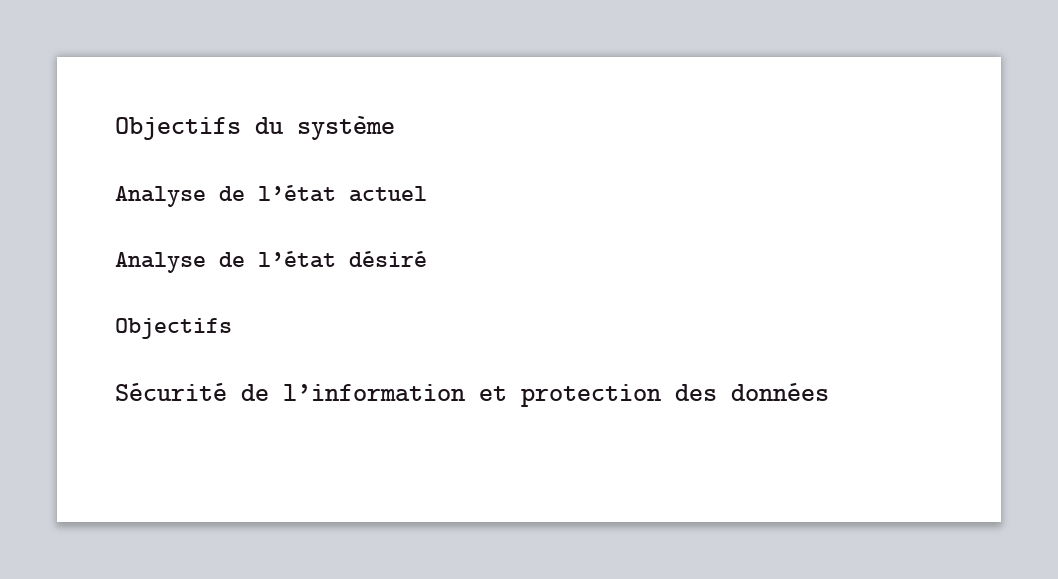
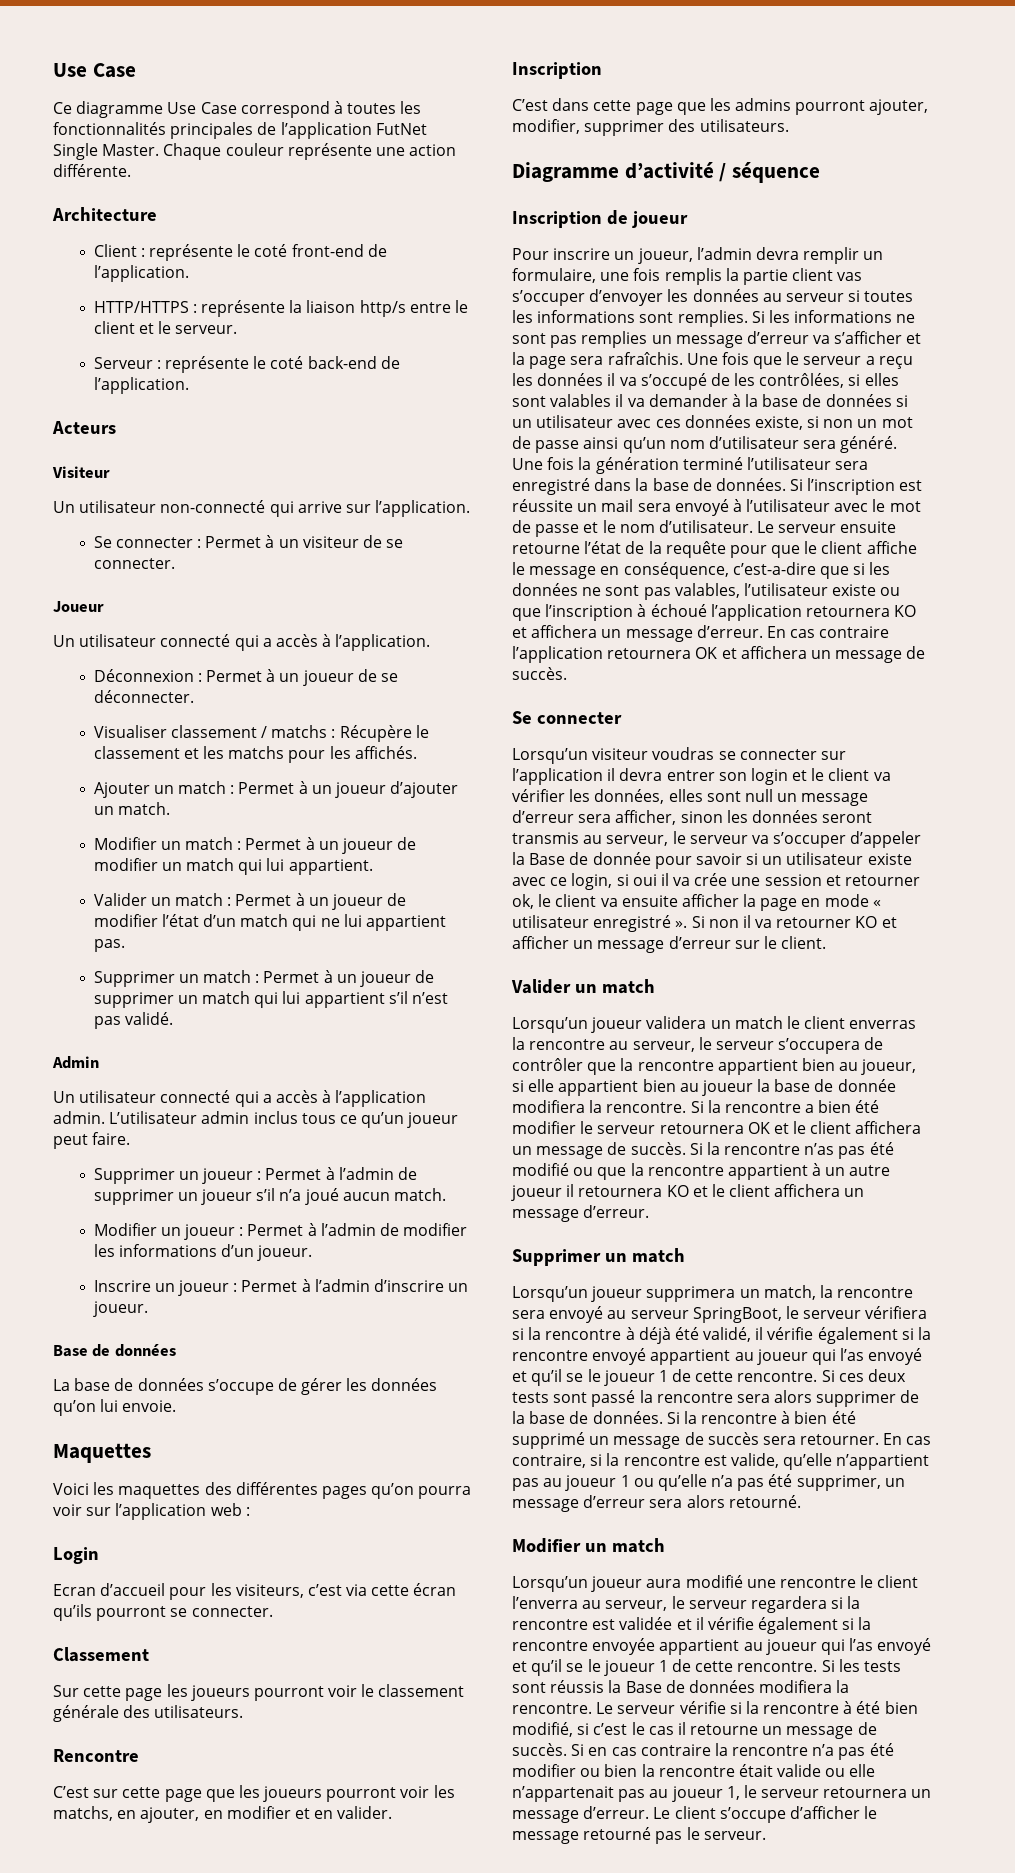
[115,116,395,140] [115,185,427,207] [115,251,427,273] [115,318,232,339] [115,383,829,407] Objectifs du système // Analyse de l’état actuel // Analyse de l’état désiré // Objectifs // Sécurité de l’information et protection des données -> [53,63,136,78] [53,101,422,118] [53,122,427,139] [53,143,457,160] [53,164,131,177] [52,207,157,221] [93,244,387,261] [93,265,189,282] [93,300,468,317] [93,321,238,334] [93,356,400,373] [93,377,189,394] [52,421,116,434] [52,466,110,478] [53,500,471,517] [93,535,404,548] [93,558,175,569] [53,601,104,612] [53,634,431,651] [93,669,398,686] [93,690,194,703] [93,725,429,742] [93,746,417,763] [93,781,459,798] [93,802,170,815] [93,837,417,854] [93,858,373,875] [93,893,407,910] [93,914,446,931] [93,939,125,952] [93,970,435,987] [93,991,448,1008] [93,1012,173,1029] [52,1056,99,1069] [53,1090,427,1107] [53,1111,459,1128] [53,1132,131,1149] [93,1167,417,1184] [93,1188,446,1205] [93,1223,468,1240] [93,1244,313,1261] [93,1279,469,1296] [92,1301,148,1317] [53,1344,176,1357] [53,1378,438,1395] [53,1399,177,1416] [53,1443,151,1463] [53,1482,472,1499] [53,1503,250,1520] [53,1547,99,1564] [53,1583,457,1600] [53,1604,273,1621] [53,1647,149,1662] [53,1684,465,1701] [53,1705,244,1722] [53,1749,139,1762] [53,1785,455,1802] [53,1806,393,1823] [512,62,602,79] [512,98,929,115] [512,119,789,136] [512,162,821,183] [512,210,688,228] [512,247,884,264] [512,268,863,285] [512,289,914,306] [512,310,916,327] [512,331,922,348] [512,352,913,369] [512,373,899,390] [512,394,908,407] [512,415,913,430] [512,436,898,453] [512,457,869,474] [512,478,923,495] [512,499,921,516] [512,520,897,537] [512,541,917,558] [512,562,891,579] [512,583,901,600] [512,604,917,621] [512,625,890,642] [512,646,926,663] [512,667,567,680] [512,711,622,724] [512,747,846,764] [512,768,891,785] [512,789,869,806] [512,810,873,825] [512,831,922,848] [512,852,912,869] [512,873,921,890] [512,894,881,911] [512,915,897,932] [512,936,827,953] [511,979,655,994] [512,1016,917,1033] [512,1037,884,1054] [512,1058,917,1075] [512,1079,896,1096] [512,1100,880,1113] [512,1121,922,1134] [512,1142,894,1159] [512,1163,891,1180] [511,1184,865,1201] [512,1205,650,1222] [512,1248,685,1266] [512,1285,914,1302] [512,1306,928,1323] [512,1327,932,1344] [512,1348,923,1365] [512,1369,907,1386] [512,1390,920,1407] [512,1411,856,1424] [512,1432,932,1449] [512,1453,930,1470] [512,1474,905,1491] [512,1495,801,1512] [512,1538,665,1553] [512,1575,919,1592] [512,1596,861,1613] [512,1617,872,1634] [512,1638,932,1655] [512,1659,902,1676] [512,1680,850,1693] [512,1701,918,1714] [512,1722,877,1739] [512,1743,894,1760] [512,1764,876,1777] [512,1785,932,1802] [512,1806,878,1823] [512,1827,766,1844] Use Case // Ce diagramme Use Case correspond à toutes les fonctionnalités principales de l’application FutNet Single Master. Chaque couleur représente une action différente. // Architecture // Client : représente le coté front-end de l’application. // HTTP/HTTPS : représente la liaison http/s entre le client et le serveur. // Serveur : représente le coté back-end de l’application. // Acteurs // Visiteur // Un utilisateur non-connecté qui arrive sur l’application. // Se connecter : Permet à un visiteur de se connecter. // Joueur // Un utilisateur connecté qui a accès à l’application. // Déconnexion : Permet à un joueur de se déconnecter. // Visualiser classement / matchs : Récupère le classement et les matchs pour les affichés. // Ajouter un match : Permet à un joueur d’ajouter un match. // Modifier un match : Permet à un joueur de modifier un match qui lui appartient. // Valider un match : Permet à un joueur de modifier l’état d’un match qui ne lui appartient pas. // Supprimer un match : Permet à un joueur de supprimer un match qui lui appartient s’il n’est pas validé. // Admin // Un utilisateur connecté qui a accès à l’application admin. L’utilisateur admin inclus tous ce qu’un joueur peut faire. // Supprimer un joueur : Permet à l’admin de supprimer un joueur s’il n’a joué aucun match. // Modifier un joueur : Permet à l’admin de modifier les informations d’un joueur. // Inscrire un joueur : Permet à l’admin d’inscrire un joueur. // Base de données // La base de données s’occupe de gérer les données qu’on lui envoie. // Maquettes // Voici les maquettes des différentes pages qu’on pourra voir sur l’application web : // Login // Ecran d’accueil pour les visiteurs, c’est via cette écran qu’ils pourront se connecter. // Classement // Sur cette page les joueurs pourront voir le classement générale des utilisateurs. // Rencontre // C’est sur cette page que les joueurs pourront voir les matchs, en ajouter, en modifier et en valider. // Inscription // C’est dans cette page que les admins pourront ajouter, modifier, supprimer des utilisateurs. // Diagramme d’activité / séquence // Inscription de joueur // Pour inscrire un joueur, l’admin devra remplir un formulaire, une fois remplis la partie client vas s’occuper d’envoyer les données au serveur si toutes les informations sont remplies. Si les informations ne sont pas remplies un message d’erreur va s’afficher et la page sera rafraîchis. Une fois que le serveur a reçu les données il va s’occupé de les contrôlées, si elles sont valables il va demander à la base de données si un utilisateur avec ces données existe, si non un mot de passe ainsi qu’un nom d’utilisateur sera généré. Une fois la génération terminé l’utilisateur sera enregistré dans la base de données. Si l’inscription est réussite un mail sera envoyé à l’utilisateur avec le mot de passe et le nom d’utilisateur. Le serveur ensuite retourne l’état de la requête pour que le client affiche le message en conséquence, c’est-a-dire que si les données ne sont pas valables, l’utilisateur existe ou que l’inscription à échoué l’application retournera KO et affichera un message d’erreur. En cas contraire l’application retournera OK et affichera un message de succès. // Se connecter // Lorsqu’un visiteur voudras se connecter sur l’application il devra entrer son login et le client va vérifier les données, elles sont null un message d’erreur sera afficher, sinon les données seront transmis au serveur, le serveur va s’occuper d’appeler la Base de donnée pour savoir si un utilisateur existe avec ce login, si oui il va crée une session et retourner ok, le client va ensuite afficher la page en mode « utilisateur enregistré ». Si non il va retourner KO et afficher un message d’erreur sur le client. // Valider un match // Lorsqu’un joueur validera un match le client enverras la rencontre au serveur, le serveur s’occupera de contrôler que la rencontre appartient bien au joueur, si elle appartient bien au joueur la base de donnée modifiera la rencontre. Si la rencontre a bien été modifier le serveur retournera OK et le client affichera un message de succès. Si la rencontre n’as pas été modifié ou que la rencontre appartient à un autre joueur il retournera KO et le client affichera un message d’erreur. // Supprimer un match // Lorsqu’un joueur supprimera un match, la rencontre sera envoyé au serveur SpringBoot, le serveur vérifiera si la rencontre à déjà été validé, il vérifie également si la rencontre envoyé appartient au joueur qui l’as envoyé et qu’il se le joueur 1 de cette rencontre. Si ces deux tests sont passé la rencontre sera alors supprimer de la base de données. Si la rencontre à bien été supprimé un message de succès sera retourner. En cas contraire, si la rencontre est valide, qu’elle n’appartient pas au joueur 1 ou qu’elle n’a pas été supprimer, un message d’erreur sera alors retourné. // Modifier un match // Lorsqu’un joueur aura modifié une rencontre le client l’enverra au serveur, le serveur regardera si la rencontre est validée et il vérifie également si la rencontre envoyée appartient au joueur qui l’as envoyé et qu’il se le joueur 1 de cette rencontre. Si les tests sont réussis la Base de données modifiera la rencontre. Le serveur vérifie si la rencontre à été bien modifié, si c’est le cas il retourne un message de succès. Si en cas contraire la rencontre n’a pas été modifier ou bien la rencontre était valide ou elle n’appartenait pas au joueur 1, le serveur retournera un message d’erreur. Le client s’occupe d’afficher le message retourné pas le serveur.

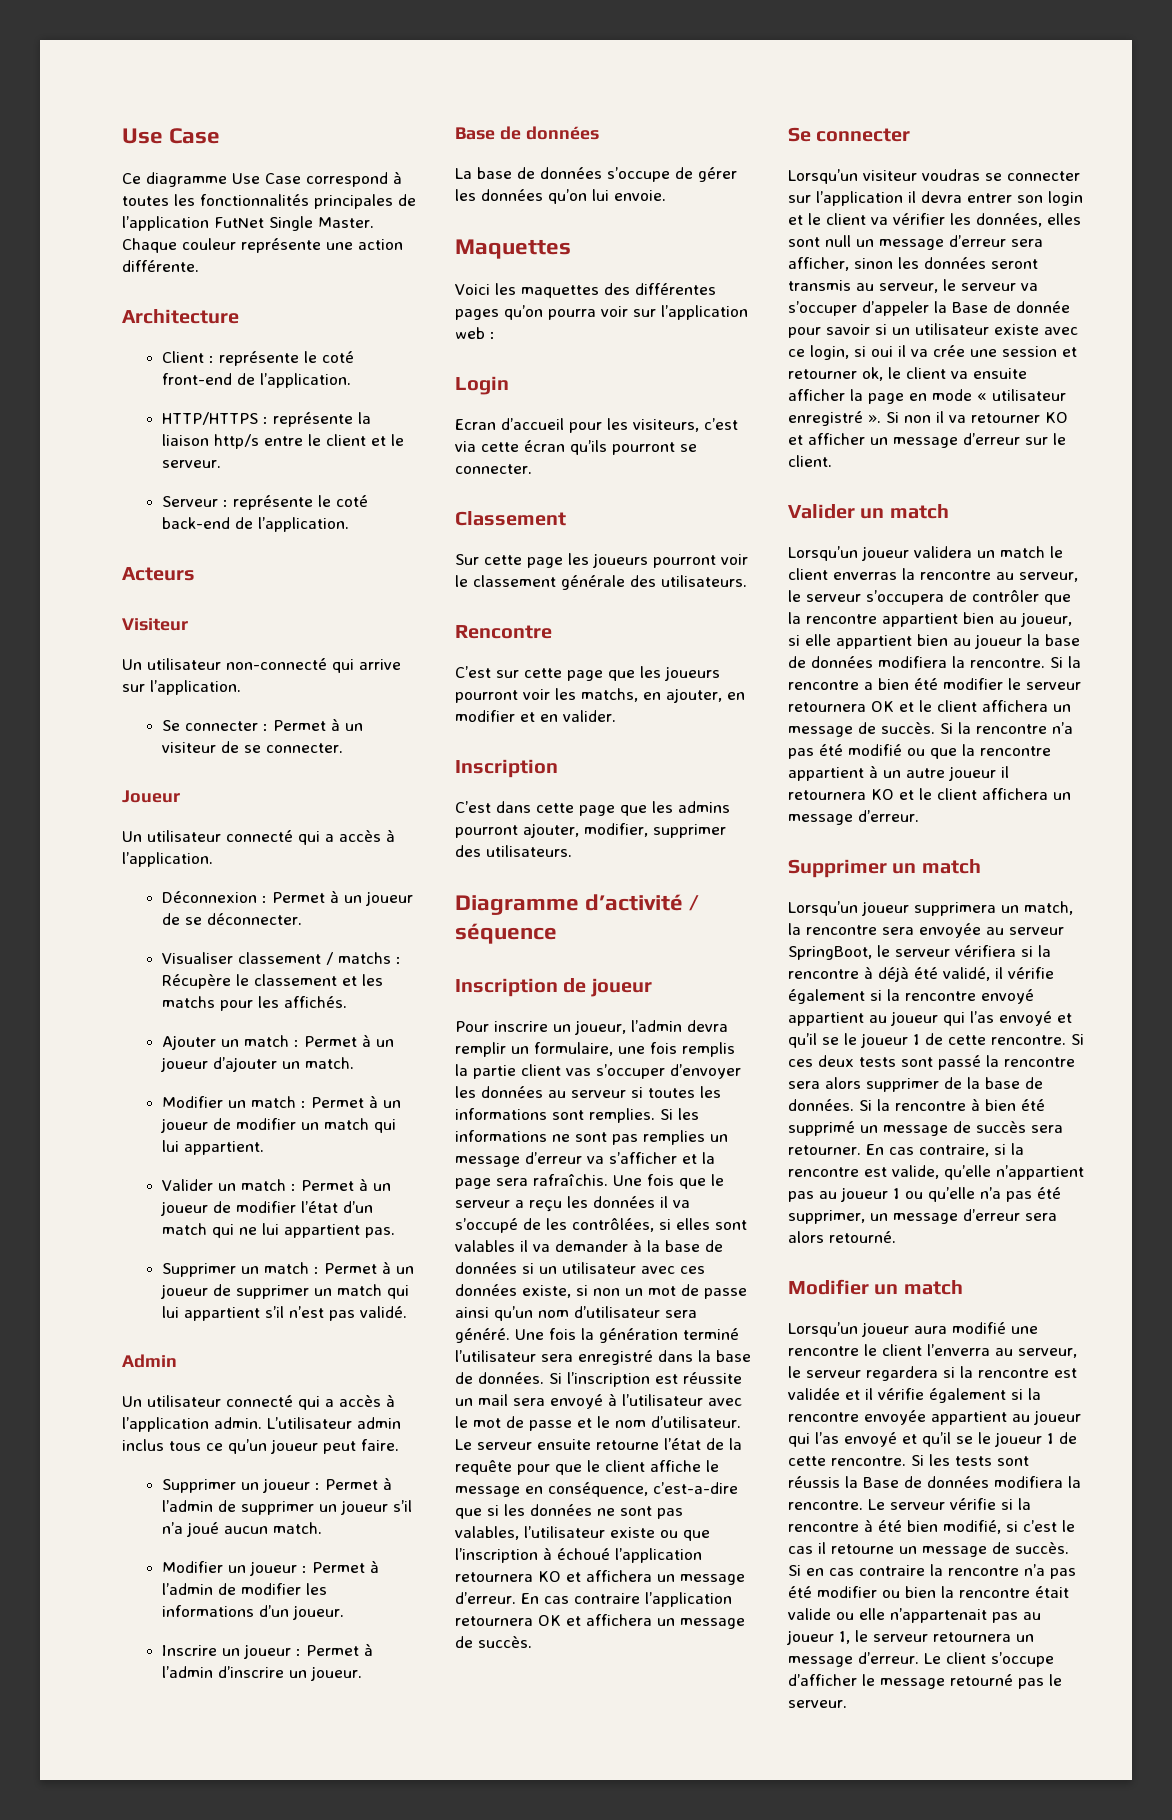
[837,1079,896,1092] donnée -> [811,656,873,668] données
[804,1143,835,1155] n’as -> [1052,722,1073,734] n’a
[549,1306,604,1323] envoyé -> [919,923,981,938] envoyée

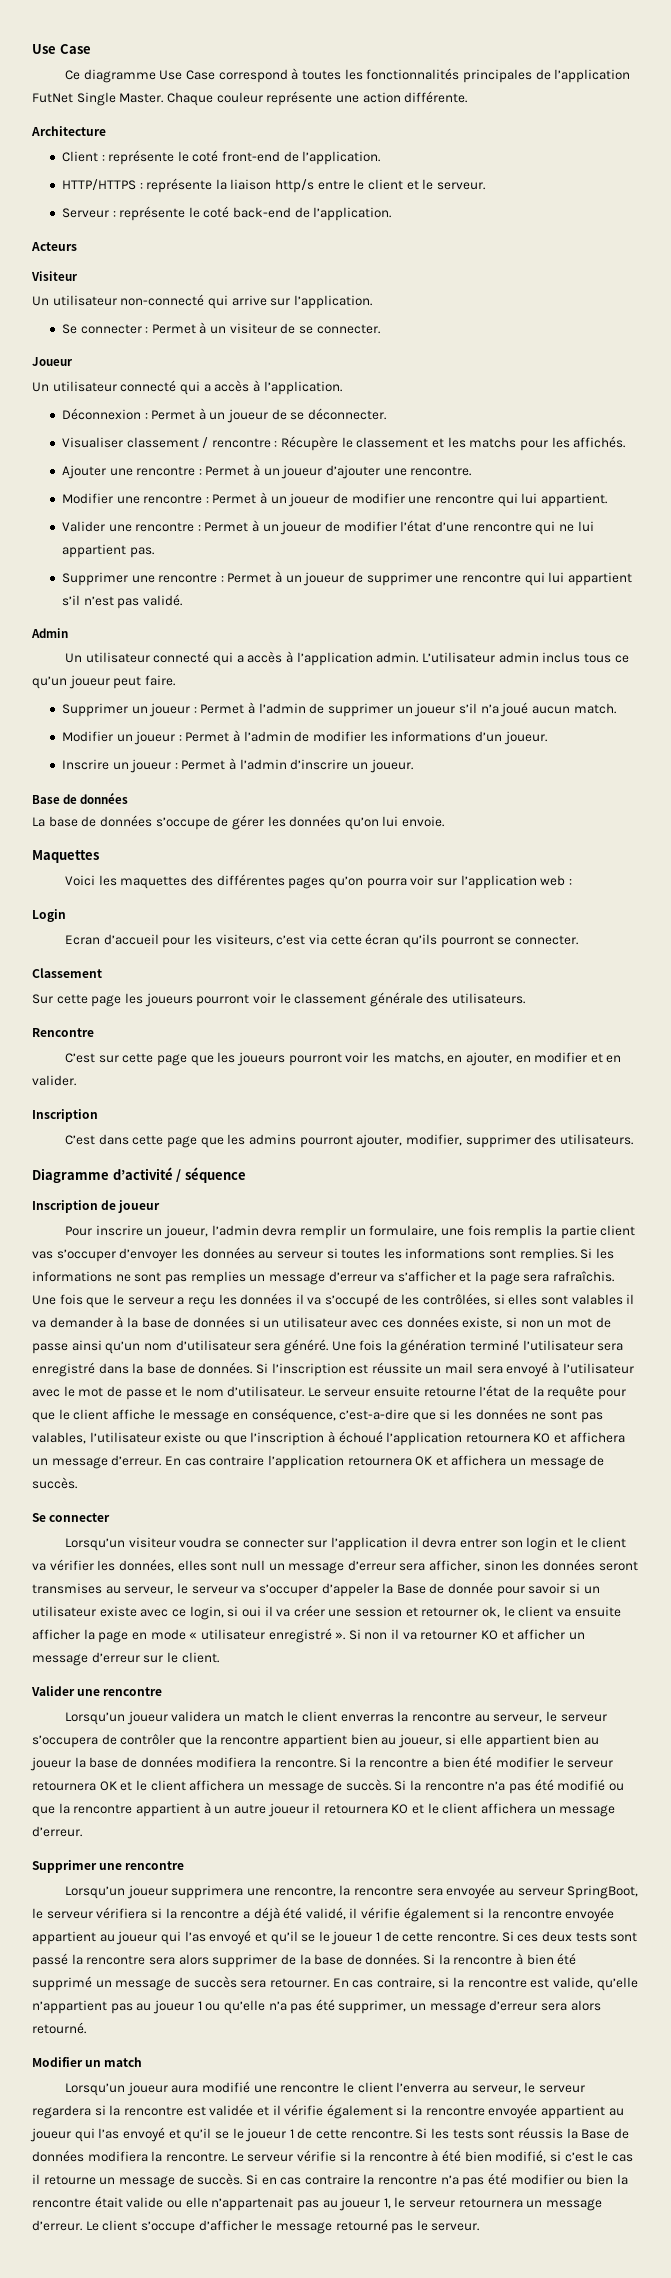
[338,952,392,964] matchs -> [211,438,271,448] rencontre
[221,1035,290,1047] un match -> [109,466,196,476] une rencontre
[282,1057,355,1069] [162,1095,402,1108] [160,1118,370,1133] un match. // Modifier un match : Permet à un joueur de modifier un match -> [383,466,472,476] [61,492,494,507] une rencontre. // Modifier une rencontre : Permet à un joueur de modifier une rencontre
[218,1179,287,1191] un match -> [108,522,195,532] une rencontre
[343,1201,374,1213] [162,1223,208,1235] d’un match -> [434,521,532,532] d’une rencontre
[241,1262,310,1274] un match -> [131,573,218,583] une rencontre
[314,1284,383,1296] un match -> [435,573,521,583] une rencontre
[922,169,980,181] voudras -> [179,1537,222,1548] voudra
[788,280,851,291] transmis -> [32,1583,102,1594] transmises
[933,345,965,357] crée -> [293,1605,325,1617] créer
[860,504,949,519] un match -> [77,1687,163,1696] une rencontre
[892,859,981,874] un match -> [99,1861,185,1870] une rencontre
[1001,901,1073,915] un match, -> [247,1886,336,1897] une rencontre,
[864,966,873,979] à -> [242,1911,250,1919] a
[981,989,1034,1004] envoyé -> [565,1907,615,1922] envoyée

